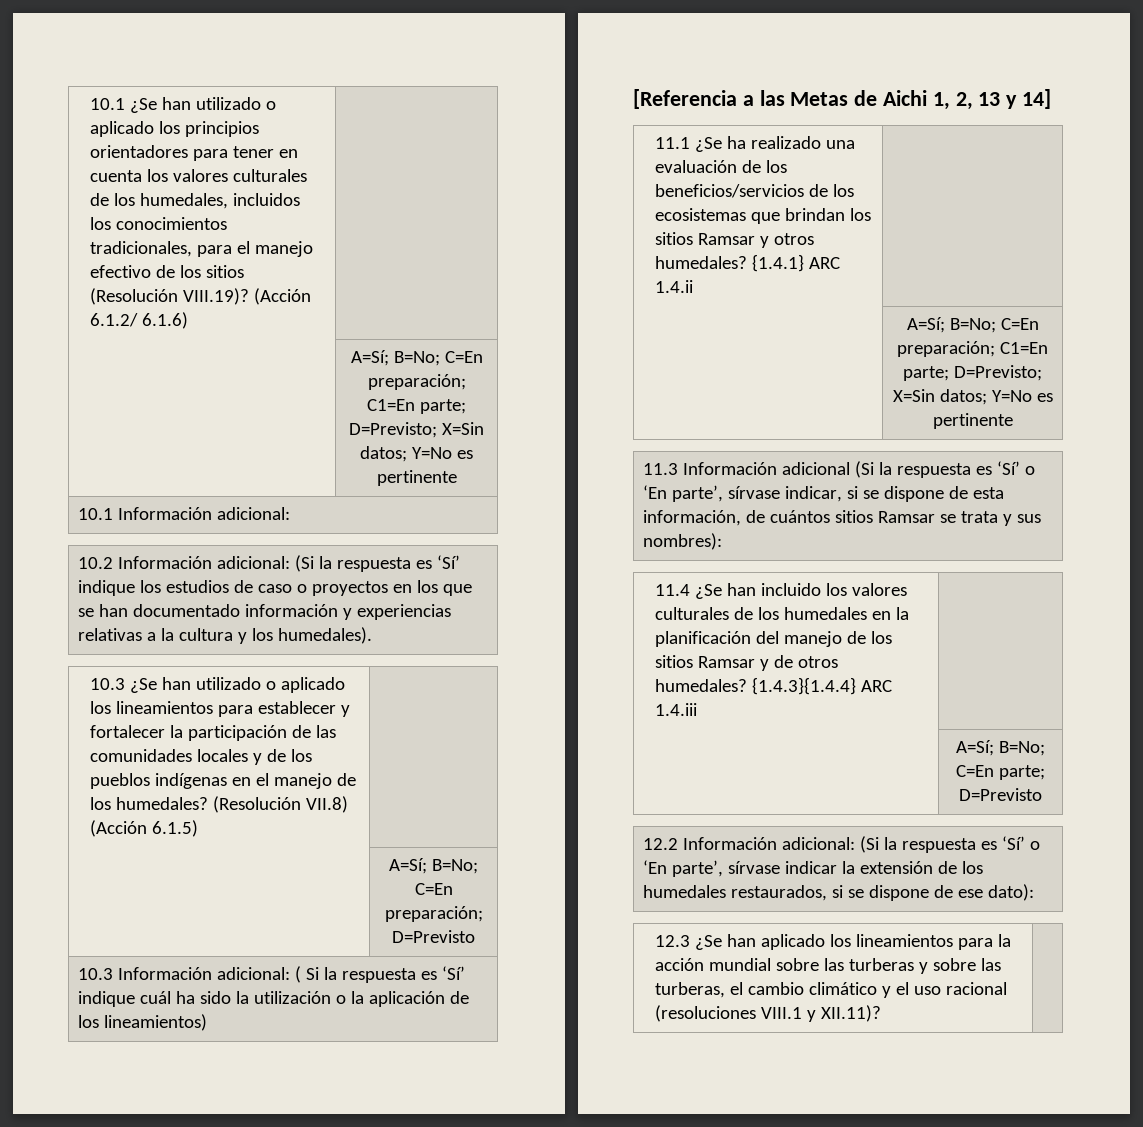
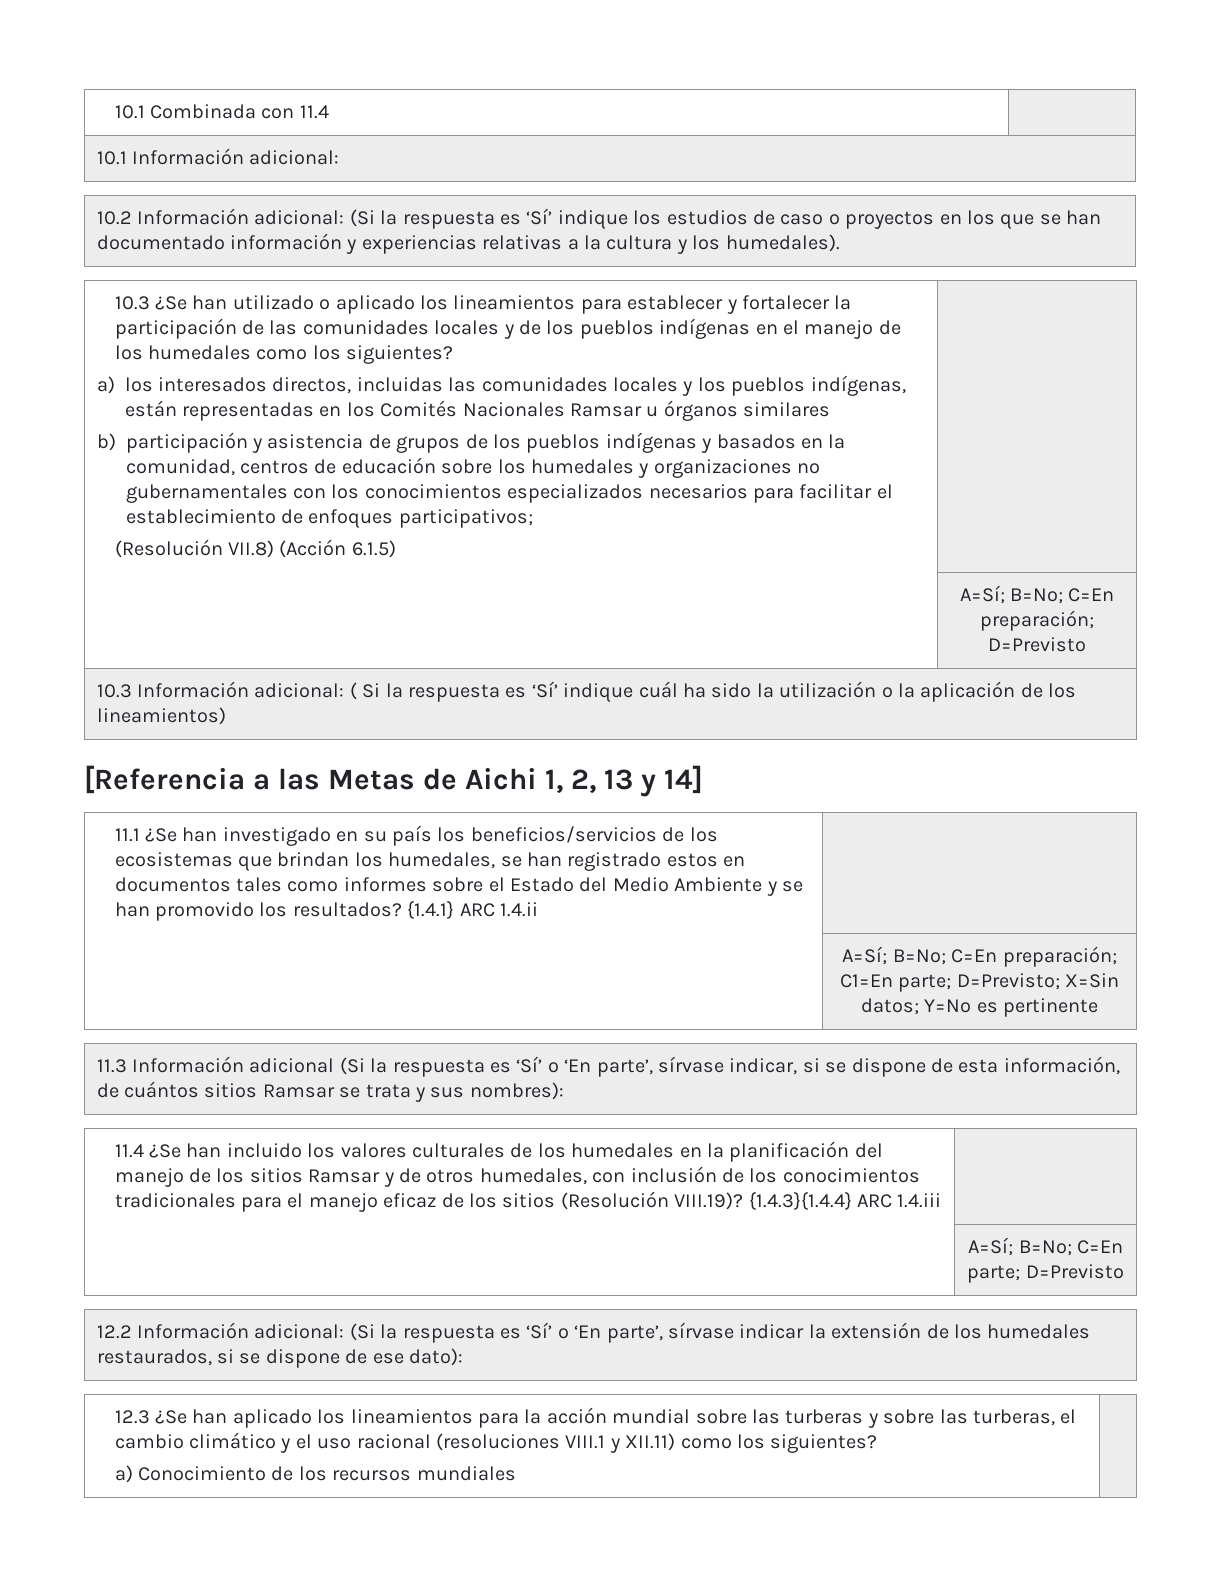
[90,97,277,113] [90,121,260,137] [90,145,299,161] [90,169,308,182] [90,193,301,209] [90,217,228,230] [90,241,314,257] [90,265,245,278] [90,288,312,305] [90,312,189,329] [350,350,483,366] [367,374,466,390] [367,399,466,414] [349,422,484,438] [360,446,473,462] [376,470,457,486] 10.1 ¿Se han utilizado o aplicado los principios orientadores para tener en cuenta los valores culturales de los humedales, incluidos los conocimientos tradicionales, para el manejo efectivo de los sitios (Resolución VIII.19)? (Acción 6.1.2/ 6.1.6) | // | A=Sí; B=No; C=En preparación; C1=En parte; D=Previsto; X=Sin datos; Y=No es pertinente -> [114,104,329,119] 10.1 Combinada con 11.4 |
[116,797,209,810] humedales? -> [147,345,454,364] [96,375,906,396] [124,400,831,421] [96,432,846,453] [125,457,821,478] [125,484,893,503] [125,509,533,528] humedales como los siguientes? // a) los interesados directos, incluidas las comunidades locales y los pueblos indígenas, están representadas en los Comités Nacionales Ramsar u órganos similares // b) participación y asistencia de grupos de los pueblos indígenas y basados en la comunidad, centros de educación sobre los humedales y organizaciones no gubernamentales con los conocimientos especializados necesarios para facilitar el establecimiento de enfoques participativos; //
[727,136,856,149] [655,160,762,173] ha realizado una evaluación de -> [182,825,432,846] han investigado en su país
[655,232,815,248] [655,256,748,269] sitios Ramsar y otros humedales? -> [388,852,746,871] [114,877,803,896] [114,902,402,921] humedales, se han registrado estos en documentos tales como informes sobre el Estado del Medio Ambiente y se han promovido los resultados?
[655,679,748,692] humedales? -> [479,1166,920,1185] [114,1191,744,1212] humedales, con inclusión de los conocimientos tradicionales para el manejo eficaz de los sitios (Resolución VIII.19)?
[821,1005,882,1022] XII.11)? -> [625,1433,878,1453] [114,1465,516,1483] XII.11) como los siguientes? // a) Conocimiento de los recursos mundiales

